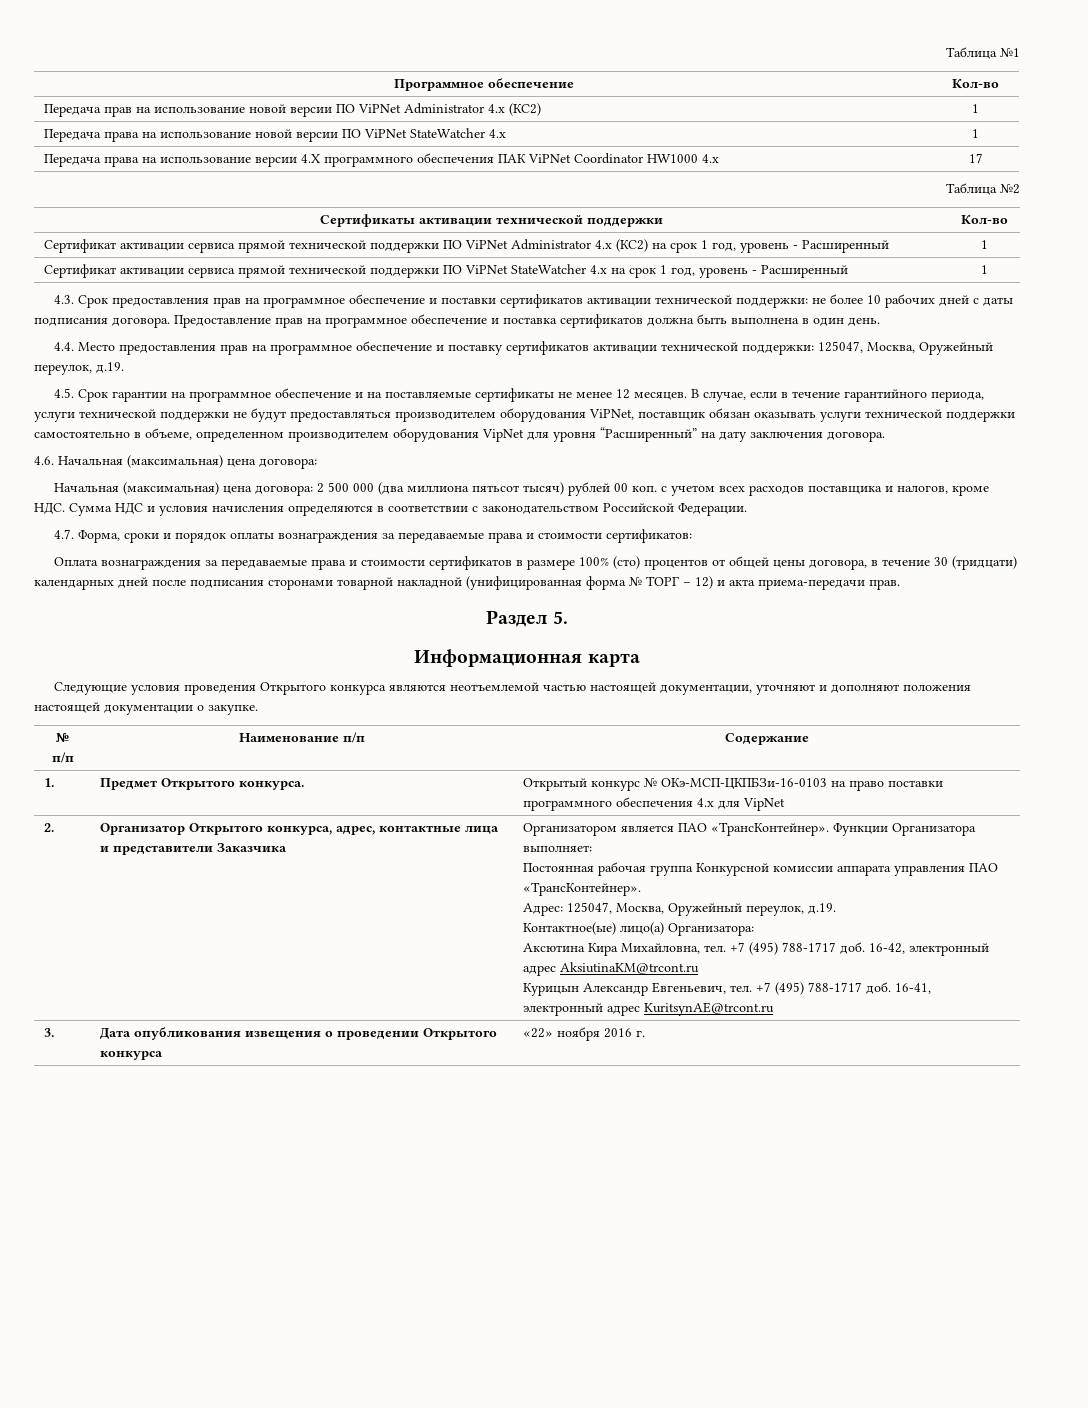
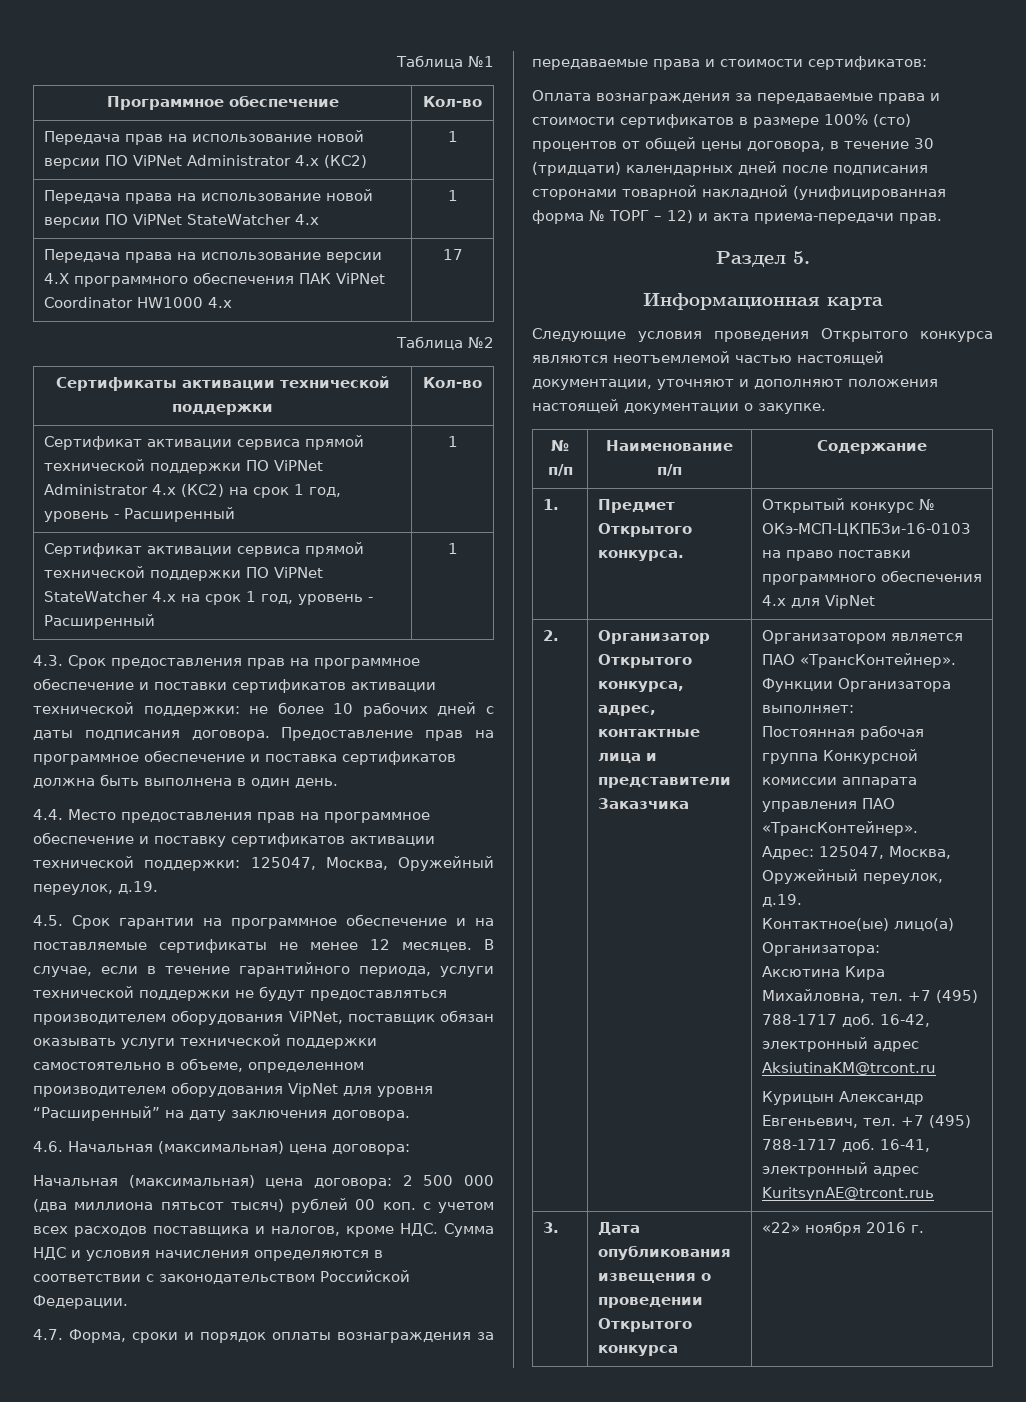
[643,1002,774,1016] KuritsynAE@trcont.ru -> [761,1187,934,1201] KuritsynAE@trcont.ruь

